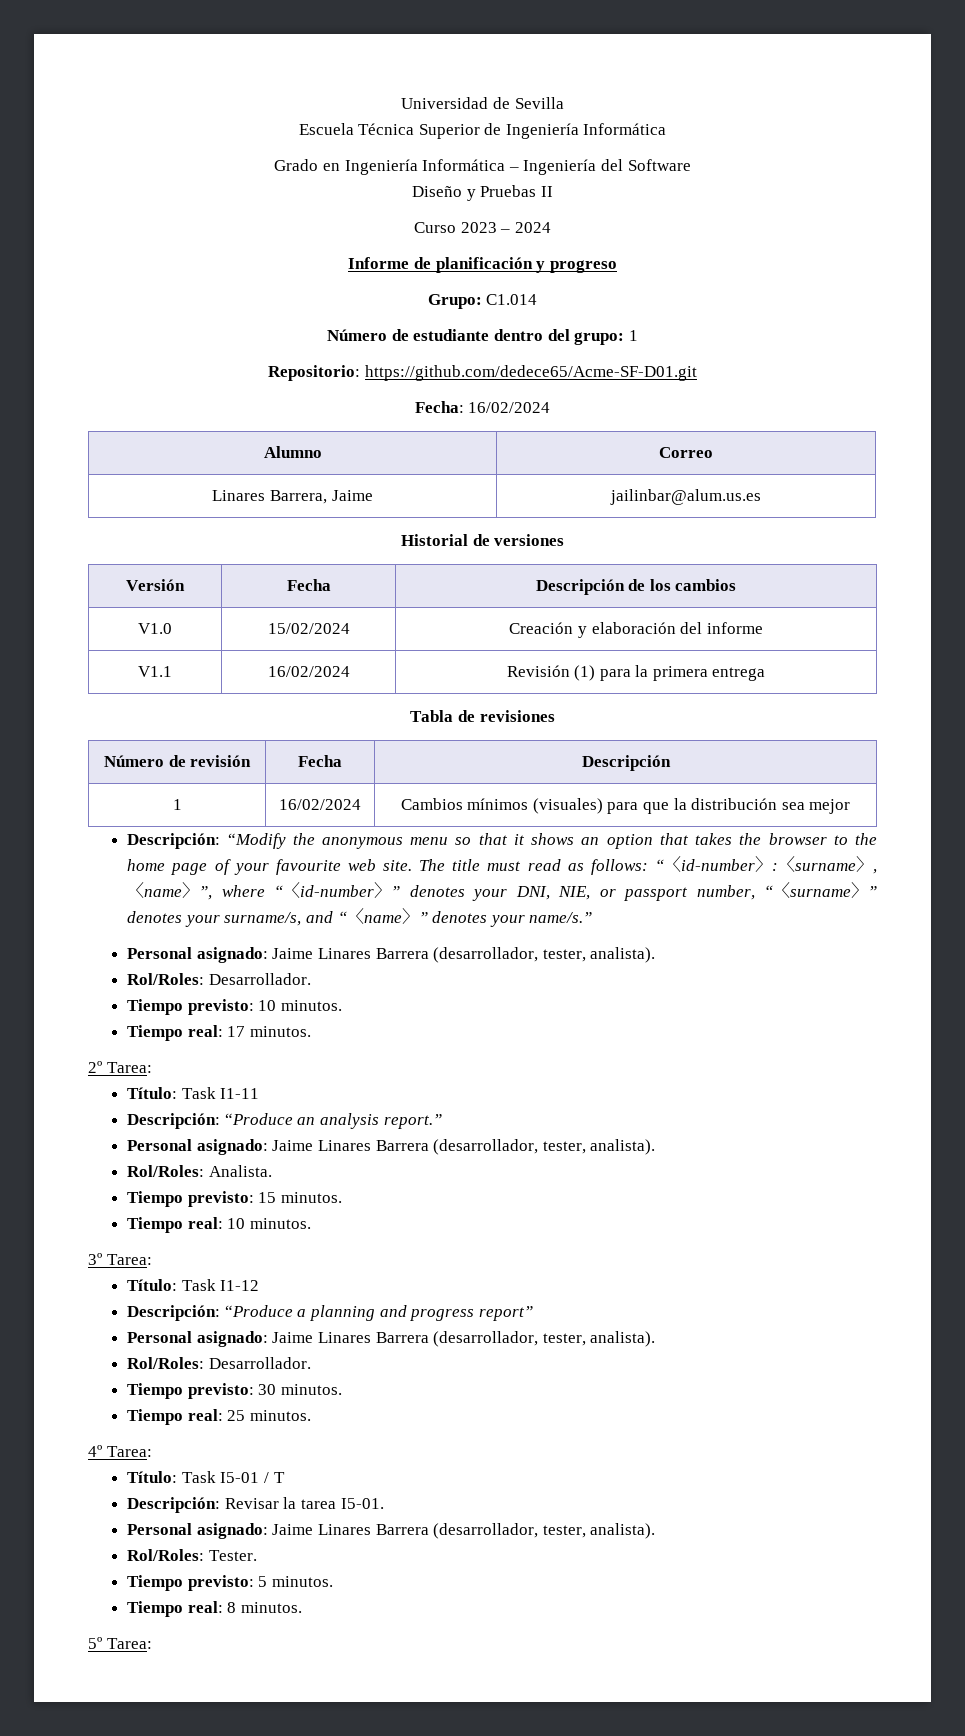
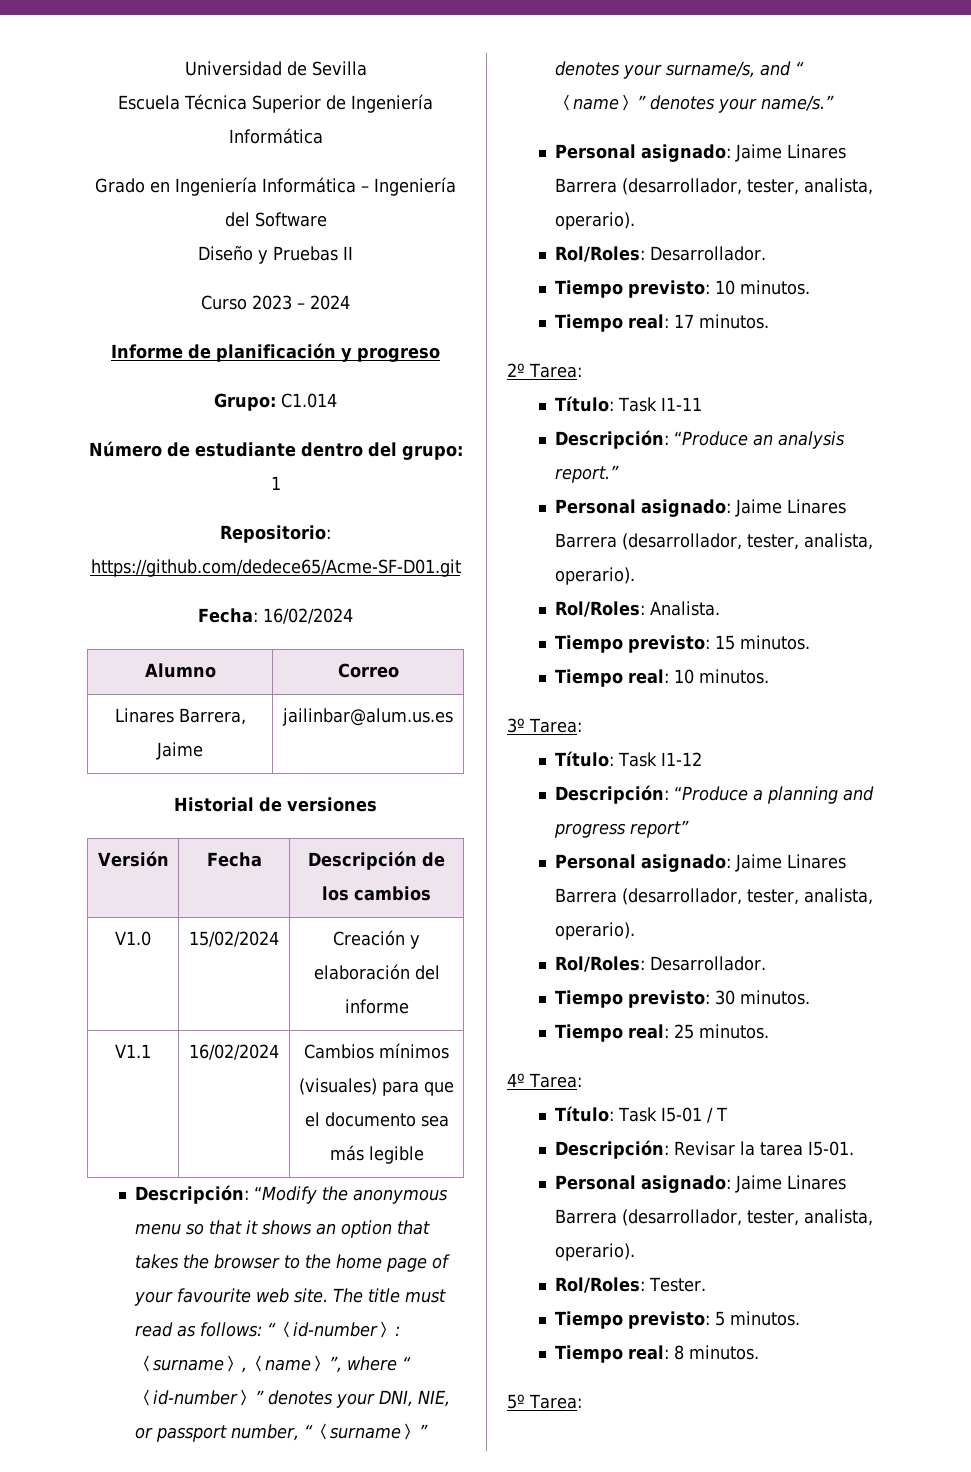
[506,665,766,681] [410,710,555,722] [103,755,252,767] [298,755,342,767] [581,755,671,771] [172,799,182,810] [279,799,361,810] | Revisión (1) para la primera entrega // Tabla de revisiones // Número de revisión | Fecha | Descripción // 1 | 16/02/2024 -> (279, 1052) none
[673,798,851,814] la distribución sea mejor -> [304,1112,449,1127] [329,1145,424,1164] el documento sea más legible
[590,947,656,963] analista). -> [804,178,874,195] [555,212,636,230] analista, operario).
[590,1139,656,1155] analista). -> [804,533,874,550] [555,567,636,585] analista, operario).
[590,1331,656,1347] analista). -> [804,888,874,905] [555,922,636,940] analista, operario).
[590,1523,656,1539] analista). -> [804,1209,874,1226] [555,1243,636,1261] analista, operario).

